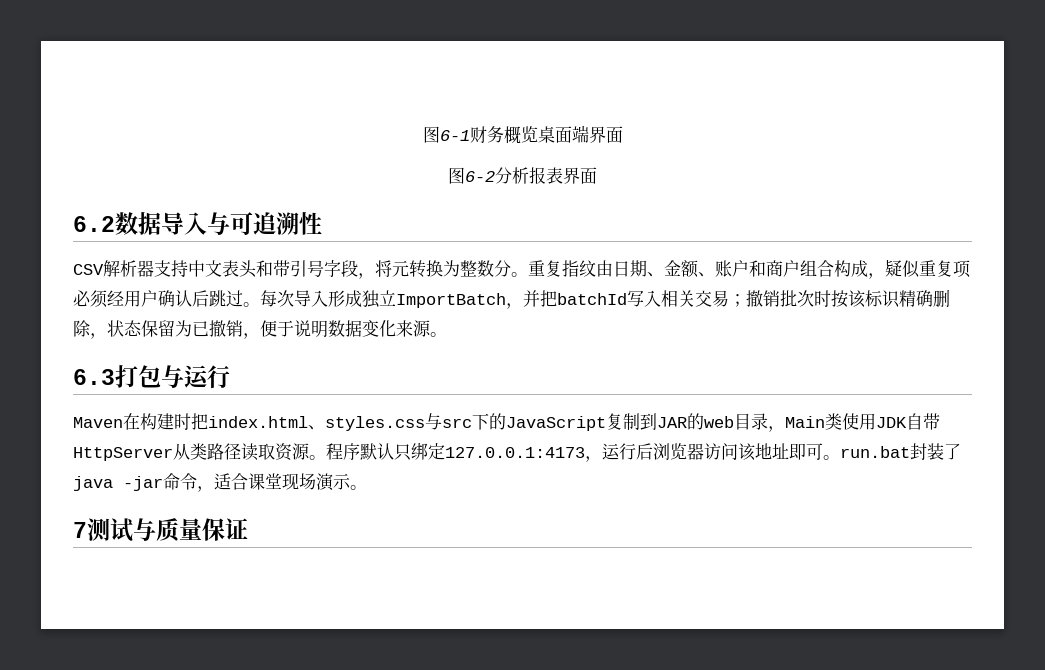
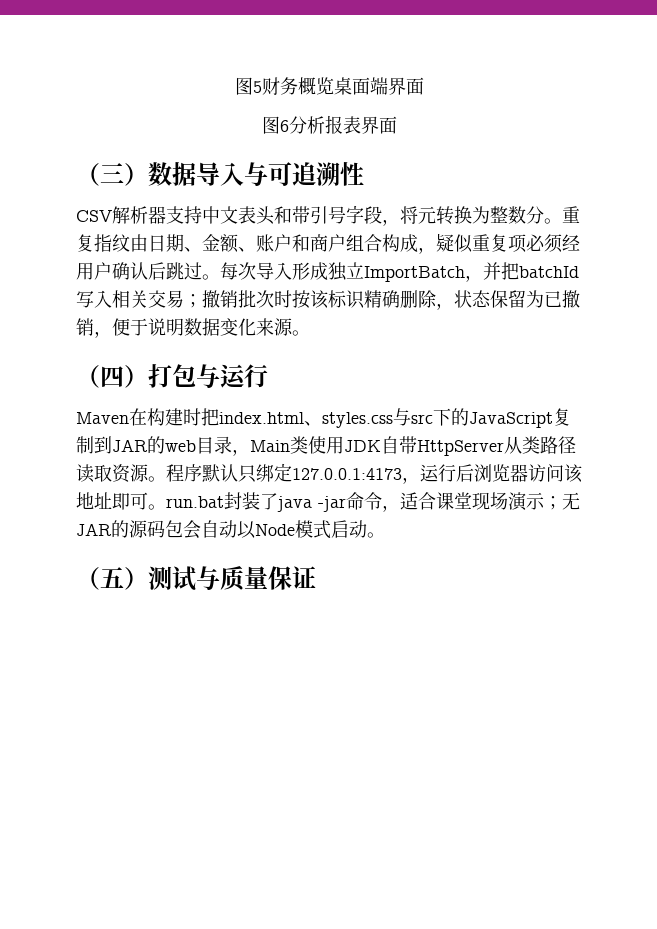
[422,126,470,143] 图6-1 -> [234,77,262,95] 图5
[465,171,495,182] 6-2 -> [279,120,289,132] 6
[73,216,115,232] 6.2 -> [76,163,148,186] （三）
[73,369,115,385] 6.3 -> [76,365,148,388] （四）
[350,485,367,490] [73,522,87,538] 。 // 7 -> [544,492,580,510] [76,520,385,539] [76,567,148,590] ；无JAR的源码包会自动以Node模式启动。 // （五）

